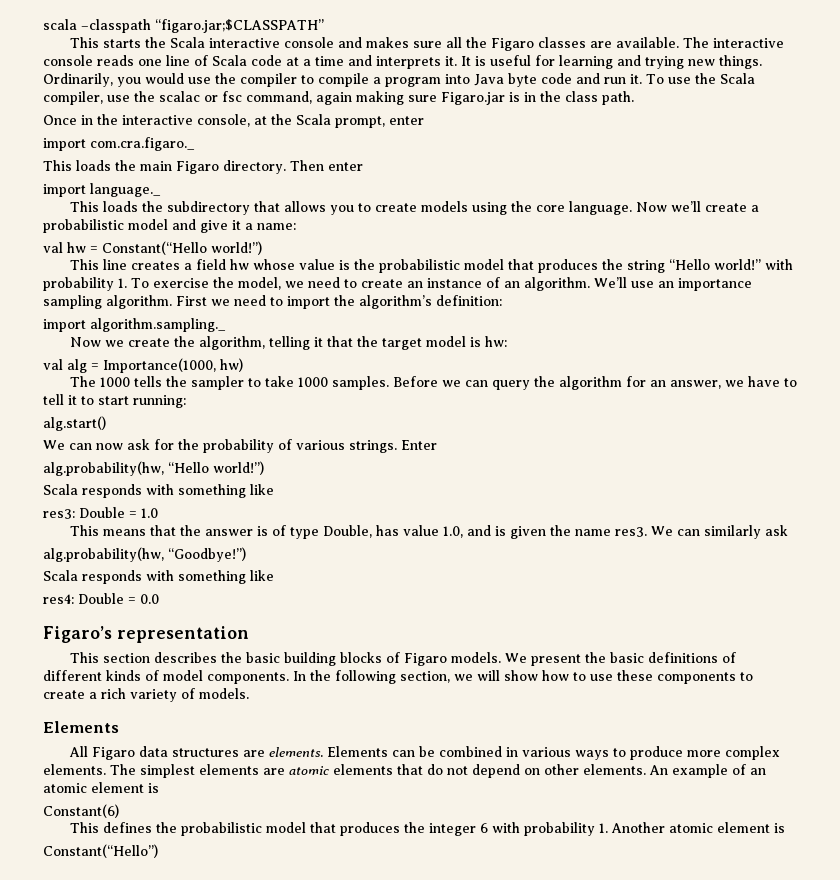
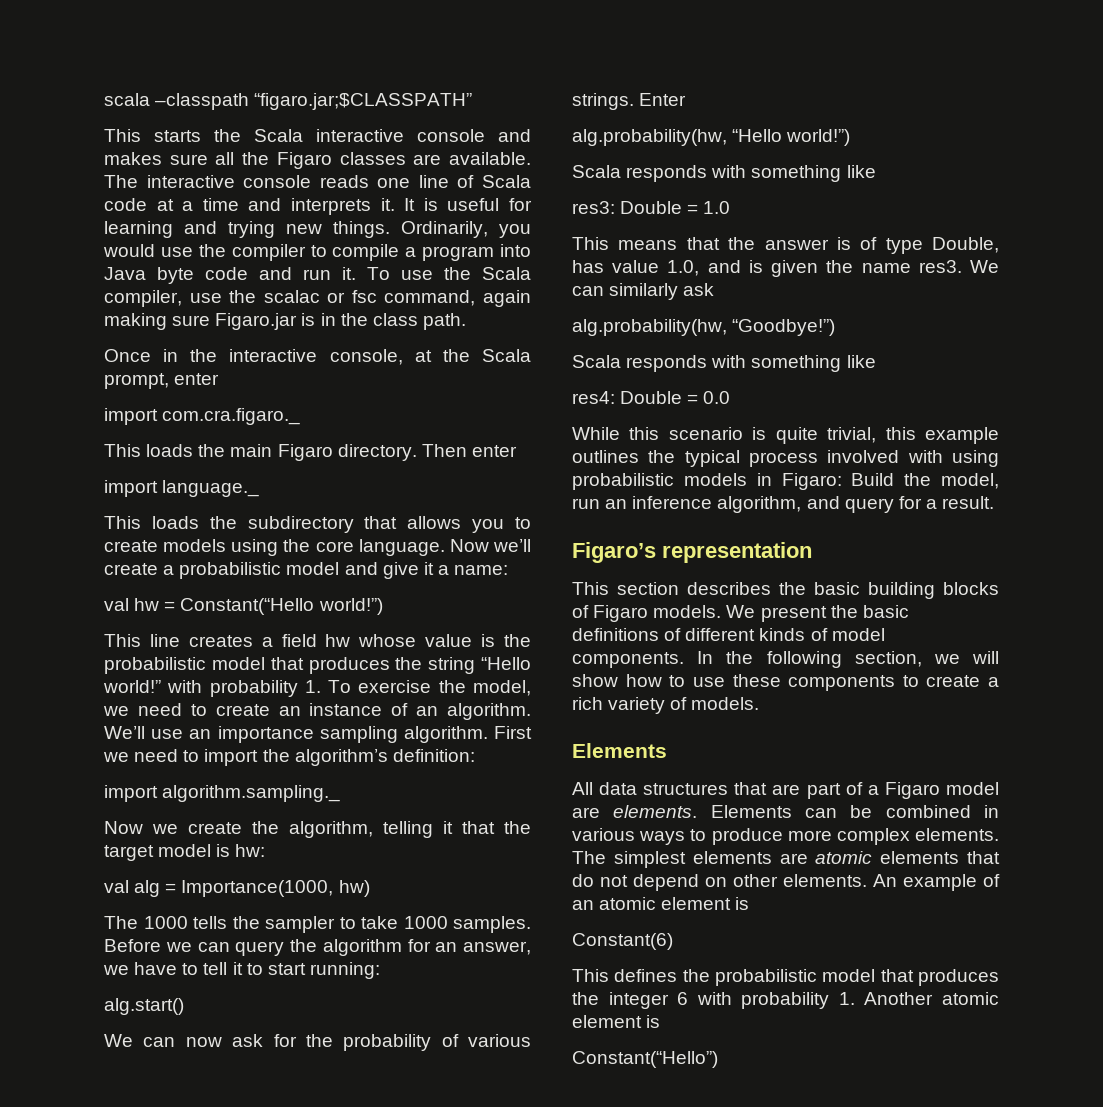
(159, 599) none -> [572,427,999,444] [572,450,999,467] [572,473,999,490] [572,496,995,513] // While this scenario is quite trivial, this example outlines the typical process involved with using probabilistic models in Figaro: Build the model, run an inference algorithm, and query for a result.
[91,747,135,760] Figaro -> (593, 788) none
(239, 752) none -> [734,782,999,799] that are part of a Figaro model

